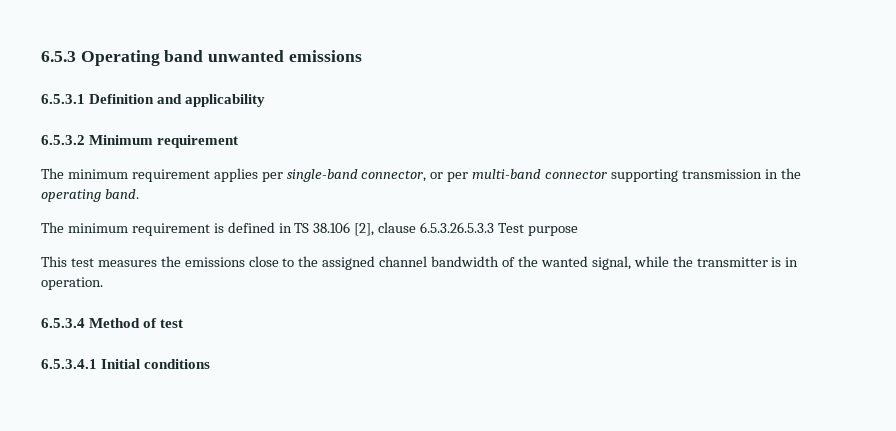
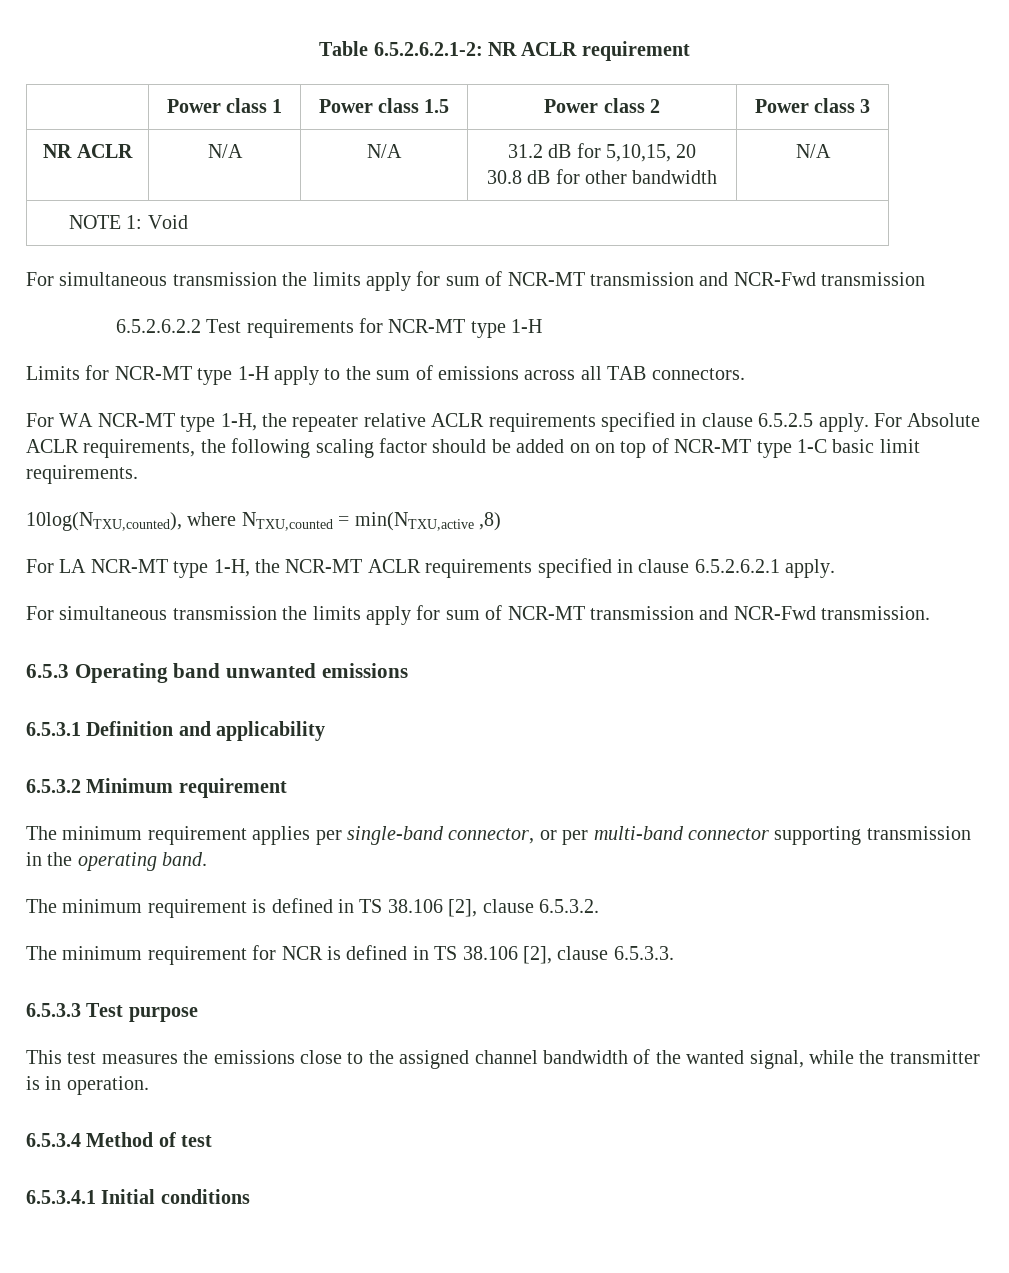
(41, 56) none -> [319,41,690,61] [166,98,283,113] [318,98,450,113] [544,98,660,113] [754,98,871,113] [43,144,133,158] [207,144,243,158] [367,144,402,158] [507,143,697,162] [486,169,718,184] [795,144,831,158] [68,215,188,229] [26,271,926,291] [115,318,543,338] [26,365,745,385] [26,412,981,432] [26,438,920,458] [26,465,138,484] [26,512,501,531] [26,558,836,578] [26,605,931,625] Table 6.5.2.6.2.1-2: NR ACLR requirement // | Power class 1 | Power class 1.5 | Power class 2 | Power class 3 // NR ACLR | N/A | N/A | 31.2 dB for 5,10,15, 20 // 30.8 dB for other bandwidth | N/A // NOTE 1: Void // For simultaneous transmission the limits apply for sum of NCR-MT transmission and NCR-Fwd transmission // 6.5.2.6.2.2 Test requirements for NCR-MT type 1-H // Limits for NCR-MT type 1-H apply to the sum of emissions across all TAB connectors. // For WA NCR-MT type 1-H, the repeater relative ACLR requirements specified in clause 6.5.2.5 apply. For Absolute ACLR requirements, the following scaling factor should be added on on top of NCR-MT type 1-C basic limit requirements. // 10log(NTXU,counted), where NTXU,counted = min(NTXU,active ,8) // For LA NCR-MT type 1-H, the NCR-MT ACLR requirements specified in clause 6.5.2.6.2.1 apply. // For simultaneous transmission the limits apply for sum of NCR-MT transmission and NCR-Fwd transmission. //
[420,222,495,233] 6.5.3.26.5.3.3 -> [538,899,599,913] [26,945,674,965] [26,1003,81,1017] 6.5.3.2. // The minimum requirement for NCR is defined in TS 38.106 [2], clause 6.5.3.3. // 6.5.3.3

